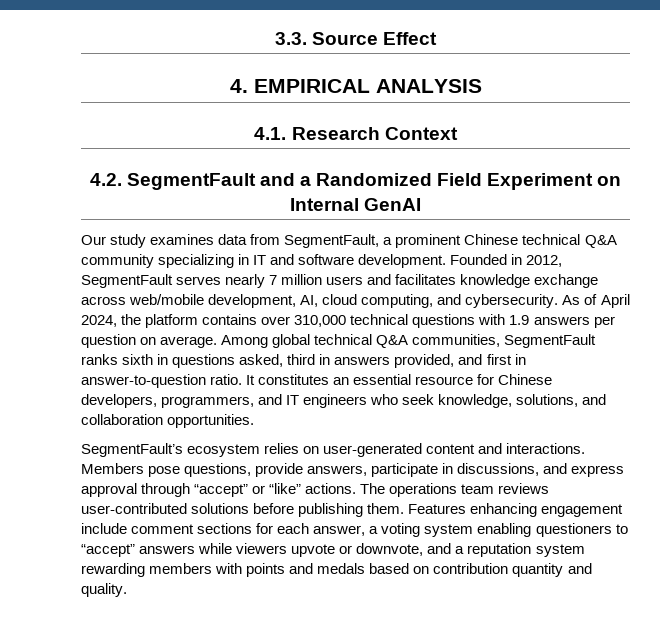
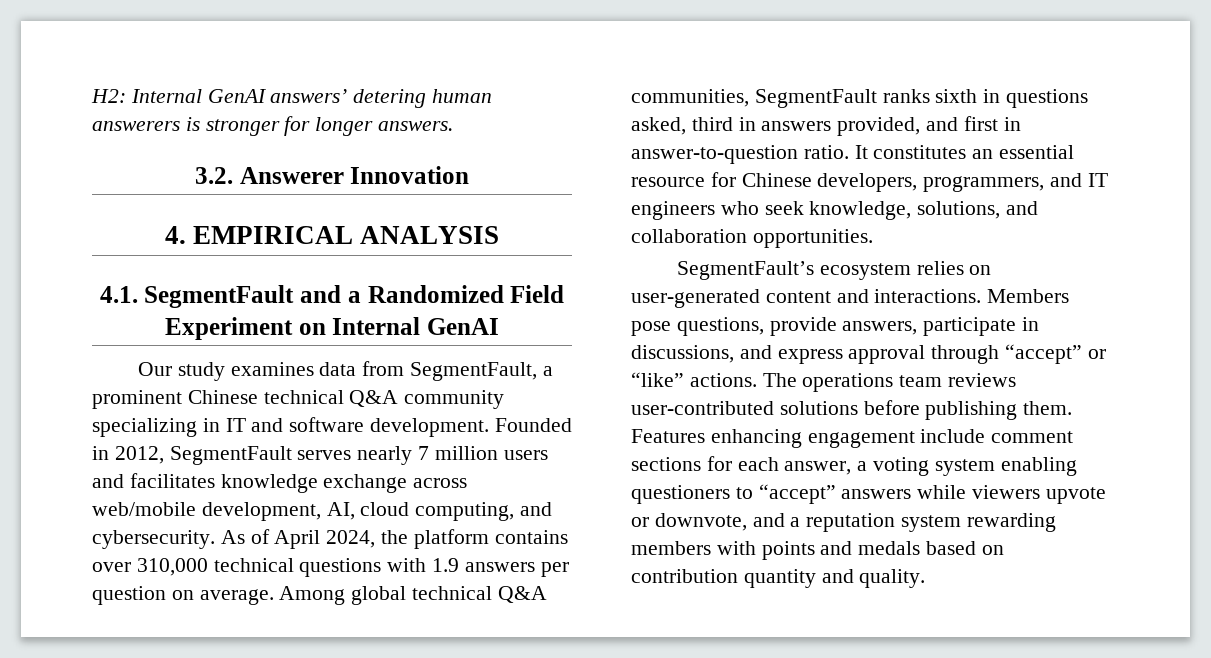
[274,32,438,45] 3.3. Source Effect -> [91,89,493,108] [92,116,454,136] [194,166,470,184] H2: Internal GenAI answers’ detering human answerers is stronger for longer answers. // 3.2. Answerer Innovation
[291,127,458,140] [89,173,122,186] Research Context // 4.2. -> (138, 294) none

